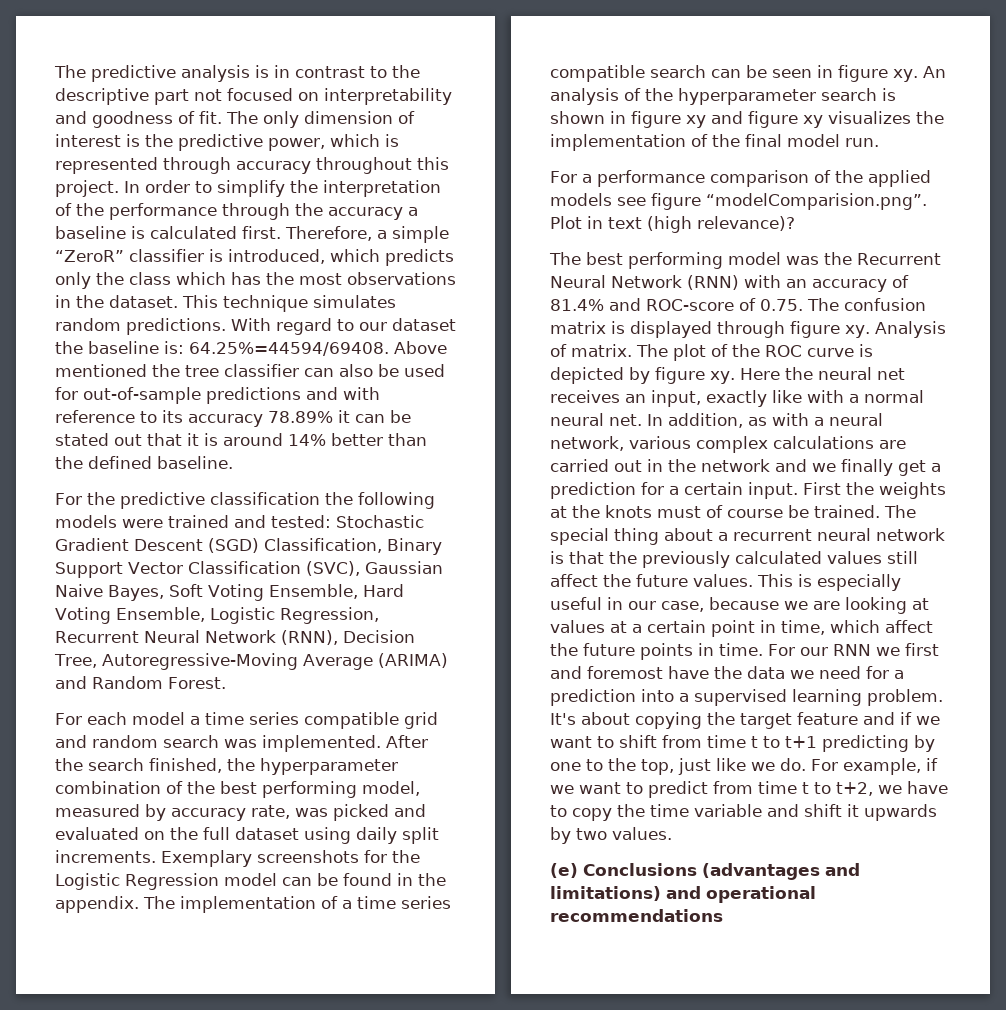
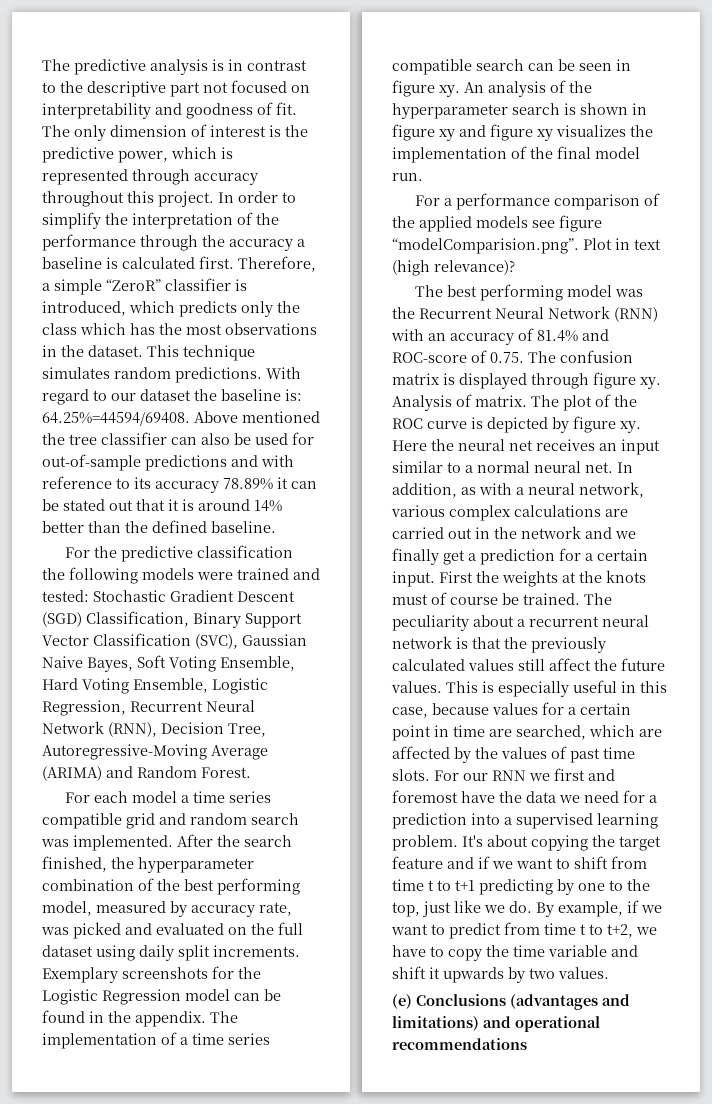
[651,390,844,407] input, exactly like with -> [621,439,660,455] [392,461,461,473] input similar to
[550,528,659,545] special thing -> [392,615,469,631] peculiarity
[628,601,656,610] our -> [640,681,667,693] this
[784,597,929,614] [550,620,933,637] [550,643,763,660] we are looking at values at a certain point in time, which affect the future points in time. -> [492,702,631,715] [392,725,662,741] [392,746,635,763] [392,769,430,781] values for a certain point in time are searched, which are affected by the values of past time slots.
[811,759,838,771] For -> [536,902,554,917] By

